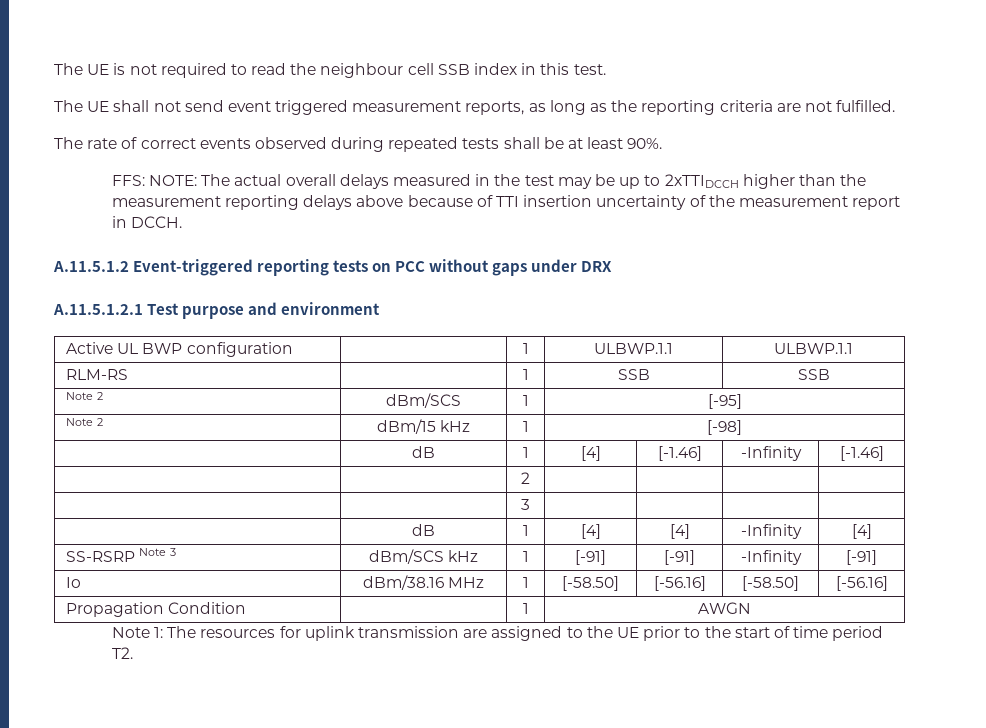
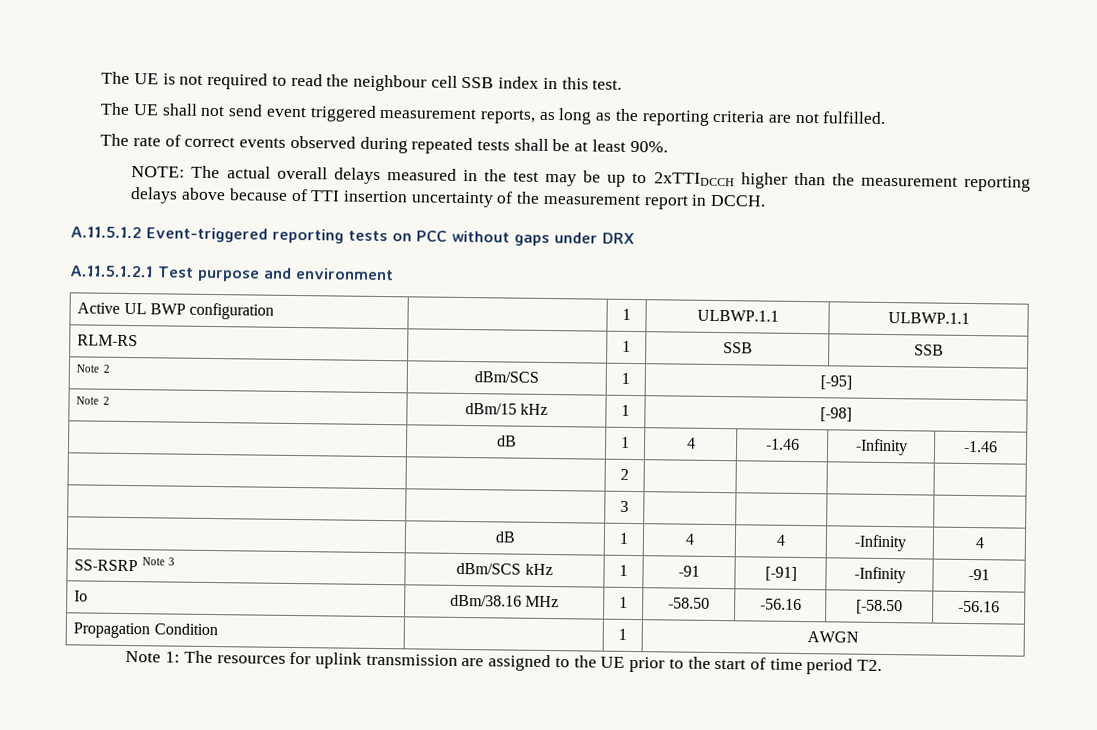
[111,175,145,186] FFS: -> (668, 146) none
[580,446,601,461] [657,446,702,461] [740,446,802,461] [839,446,884,461] [4] | [-1.46] | -Infinity | [-1.46] -> [686,437,696,449] [765,438,800,450] [854,438,908,456] [963,440,998,453] 4 | -1.46 | -Infinity | -1.46
[580,524,601,539] [669,524,690,539] [740,524,802,539] [851,524,872,539] [4] | [4] | -Infinity | [4] -> [684,533,695,545] [776,534,786,546] [853,534,907,552] [974,537,984,549] 4 | 4 | -Infinity | 4
[575,550,606,565] [-91] -> [678,565,700,577] -91
[846,550,877,565] [-91] -> [968,569,990,581] -91
[562,576,619,591] [653,576,706,591] [742,576,799,591] [835,576,888,591] [-58.50] | [-56.16] | [-58.50] | [-56.16] -> [668,597,710,609] [759,598,802,611] [856,599,903,615] [958,600,1000,613] -58.50 | -56.16 | [-58.50 | -56.16

